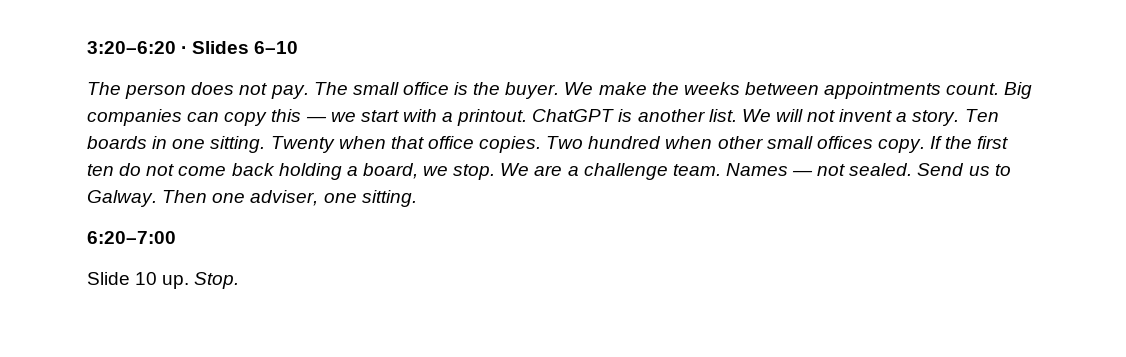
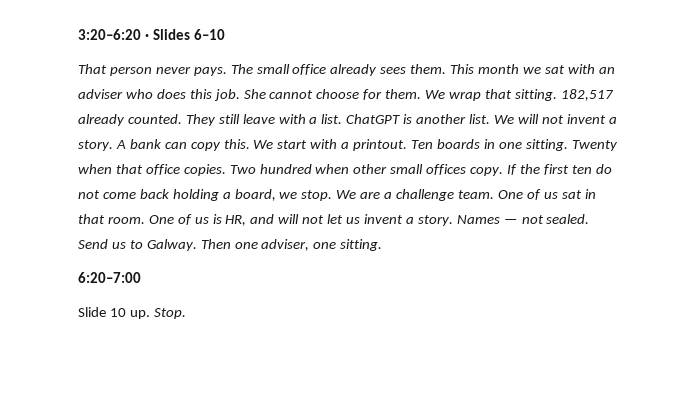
[87,82,1033,99] [87,109,528,126] The person does not pay. The small office is the buyer. We make the weeks between appointments count. Big companies can copy this — we start with a printout. -> [78,64,615,76] [78,89,614,101] [78,114,343,126] That person never pays. The small office already sees them. This month we sat with an adviser who does this job. She cannot choose for them. We wrap that sitting. 182,517 already counted. They still leave with a list.
(960, 118) none -> [115,139,408,151] A bank can copy this. We start with a printout.
(721, 170) none -> [497,189,596,200] [78,214,453,226] One of us sat in that room. One of us is HR, and will not let us invent a story.

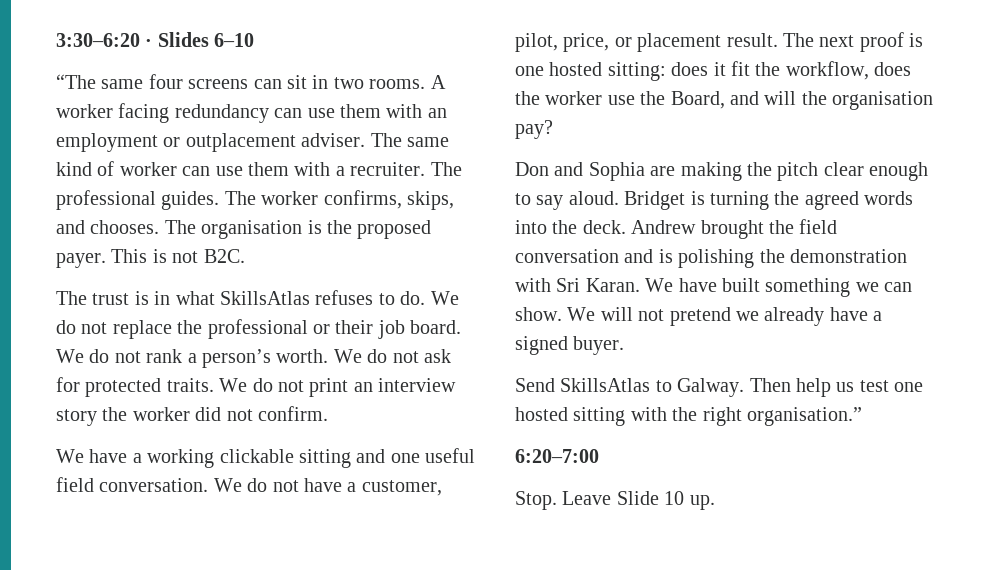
[78,29,141,40] 3:20–6:20 -> [56,33,140,47] 3:30–6:20
[78,64,615,76] [78,89,614,101] [78,114,617,126] [78,139,618,151] [78,164,612,176] [78,189,596,201] [78,214,590,226] [78,239,383,251] That person never pays. The small office already sees them. This month we sat with an adviser who does this job. She cannot choose for them. We wrap that sitting. 182,517 already counted. They still leave with a list. ChatGPT is another list. We will not invent a story. A bank can copy this. We start with a printout. Ten boards in one sitting. Twenty when that office copies. Two hundred when other small offices copy. If the first ten do not come back holding a board, we stop. We are a challenge team. One of us sat in that room. One of us is HR, and will not let us invent a story. Names — not sealed. Send us to Galway. Then one adviser, one sitting. -> [56,74,446,89] [56,103,447,123] [56,133,449,152] [56,161,462,176] [56,190,454,210] [56,220,432,239] [56,249,245,268] [56,290,459,305] [56,319,462,339] [56,349,451,368] [56,377,457,397] [56,406,328,426] [56,448,476,468] [56,477,442,496] [515,32,924,52] [515,61,912,81] [515,91,934,110] [515,120,553,139] [515,162,929,181] [515,191,914,210] [515,219,838,239] [515,249,907,268] [515,278,913,297] [515,307,883,326] [515,336,625,355] [515,378,924,397] [515,407,862,426] “The same four screens can sit in two rooms. A worker facing redundancy can use them with an employment or outplacement adviser. The same kind of worker can use them with a recruiter. The professional guides. The worker confirms, skips, and chooses. The organisation is the proposed payer. This is not B2C. // The trust is in what SkillsAtlas refuses to do. We do not replace the professional or their job board. We do not rank a person’s worth. We do not ask for protected traits. We do not print an interview story the worker did not confirm. // We have a working clickable sitting and one useful field conversation. We do not have a customer, pilot, price, or placement result. The next proof is one hosted sitting: does it fit the workflow, does the worker use the Board, and will the organisation pay? // Don and Sophia are making the pitch clear enough to say aloud. Bridget is turning the agreed words into the deck. Andrew brought the field conversation and is polishing the demonstration with Sri Karan. We have built something we can show. We will not pretend we already have a signed buyer. // Send SkillsAtlas to Galway. Then help us test one hosted sitting with the right organisation.”
(141, 277) none -> [515,491,612,510] Stop. Leave
[153,308,186,319] Stop. -> (715, 502) none

